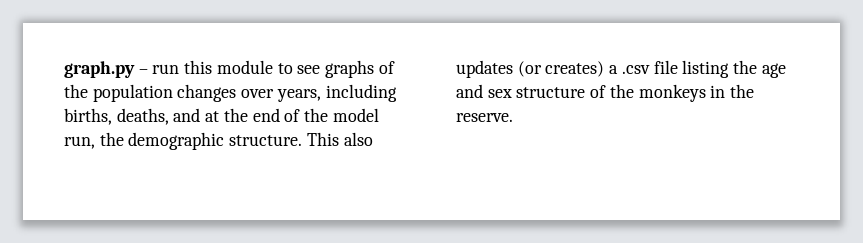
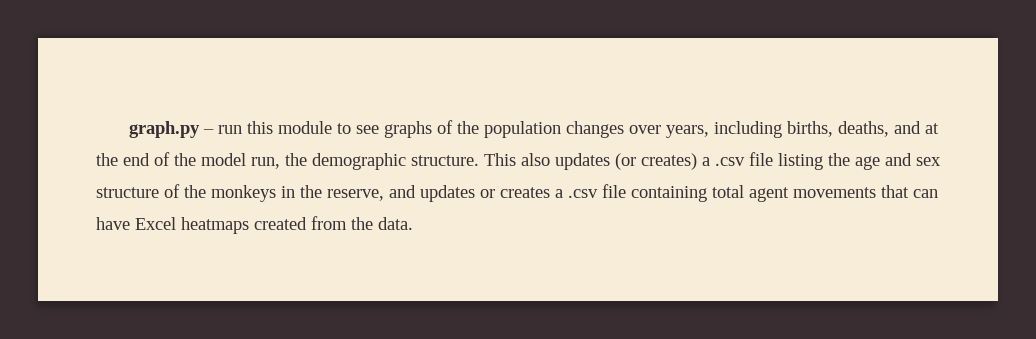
[456,113,513,122] reserve. -> [327,184,938,202] [96,216,413,234] reserve, and updates or creates a .csv file containing total agent movements that can have Excel heatmaps created from the data.

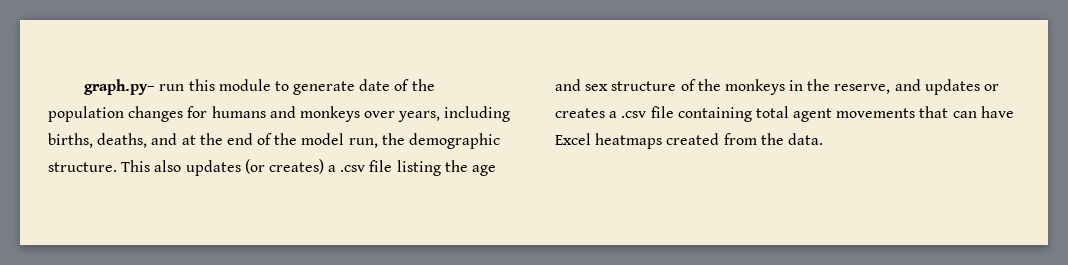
[129,121,215,138] graph.py – -> [84,79,156,95] graph.py–
[356,121,433,138] see graphs -> [293,79,391,95] generate date
(625, 129) none -> [187,106,360,122] for humans and monkeys

